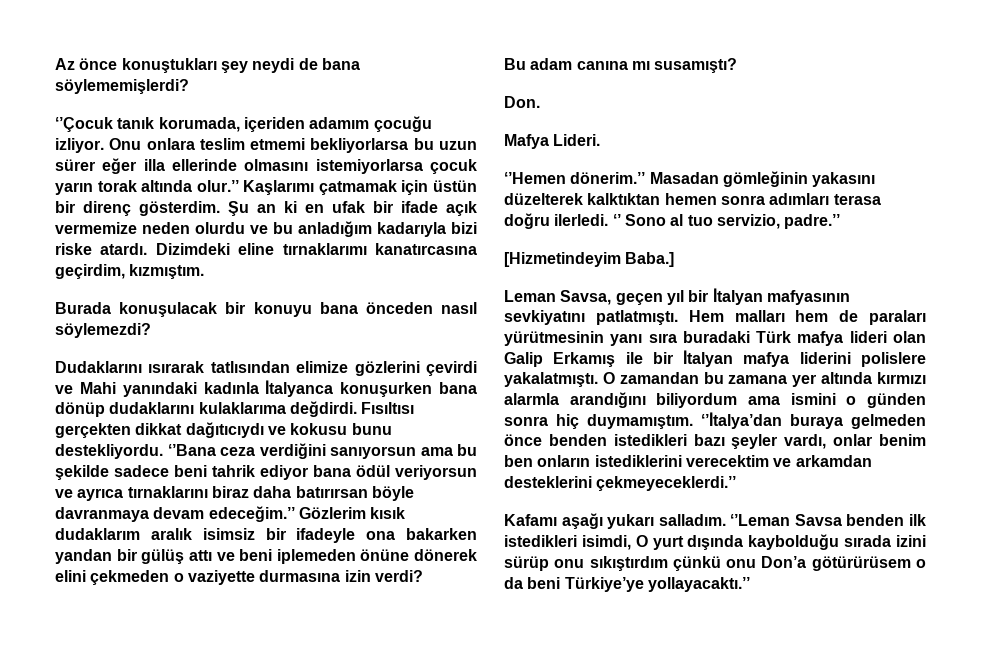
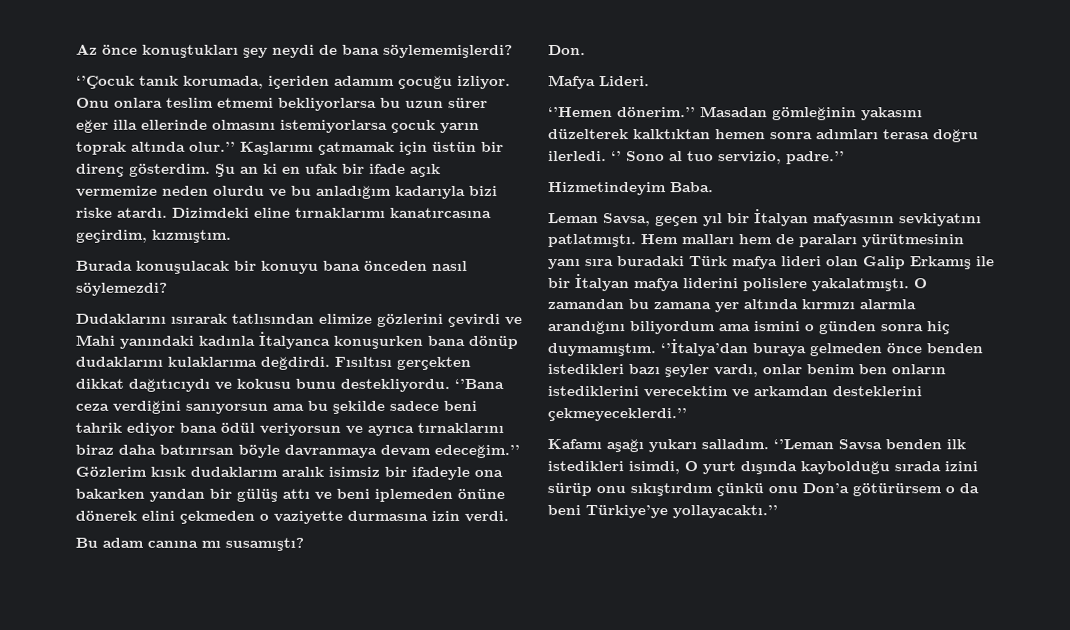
[97,180,137,192] torak -> [76,141,127,155] toprak
[374,570,423,582] verdi? -> [464,510,509,522] verdi.
[504,252,675,267] [Hizmetindeyim Baba.] -> [548,182,714,196] Hizmetindeyim Baba.
[811,556,911,571] götürürüsem -> [852,483,942,497] götürürsem

